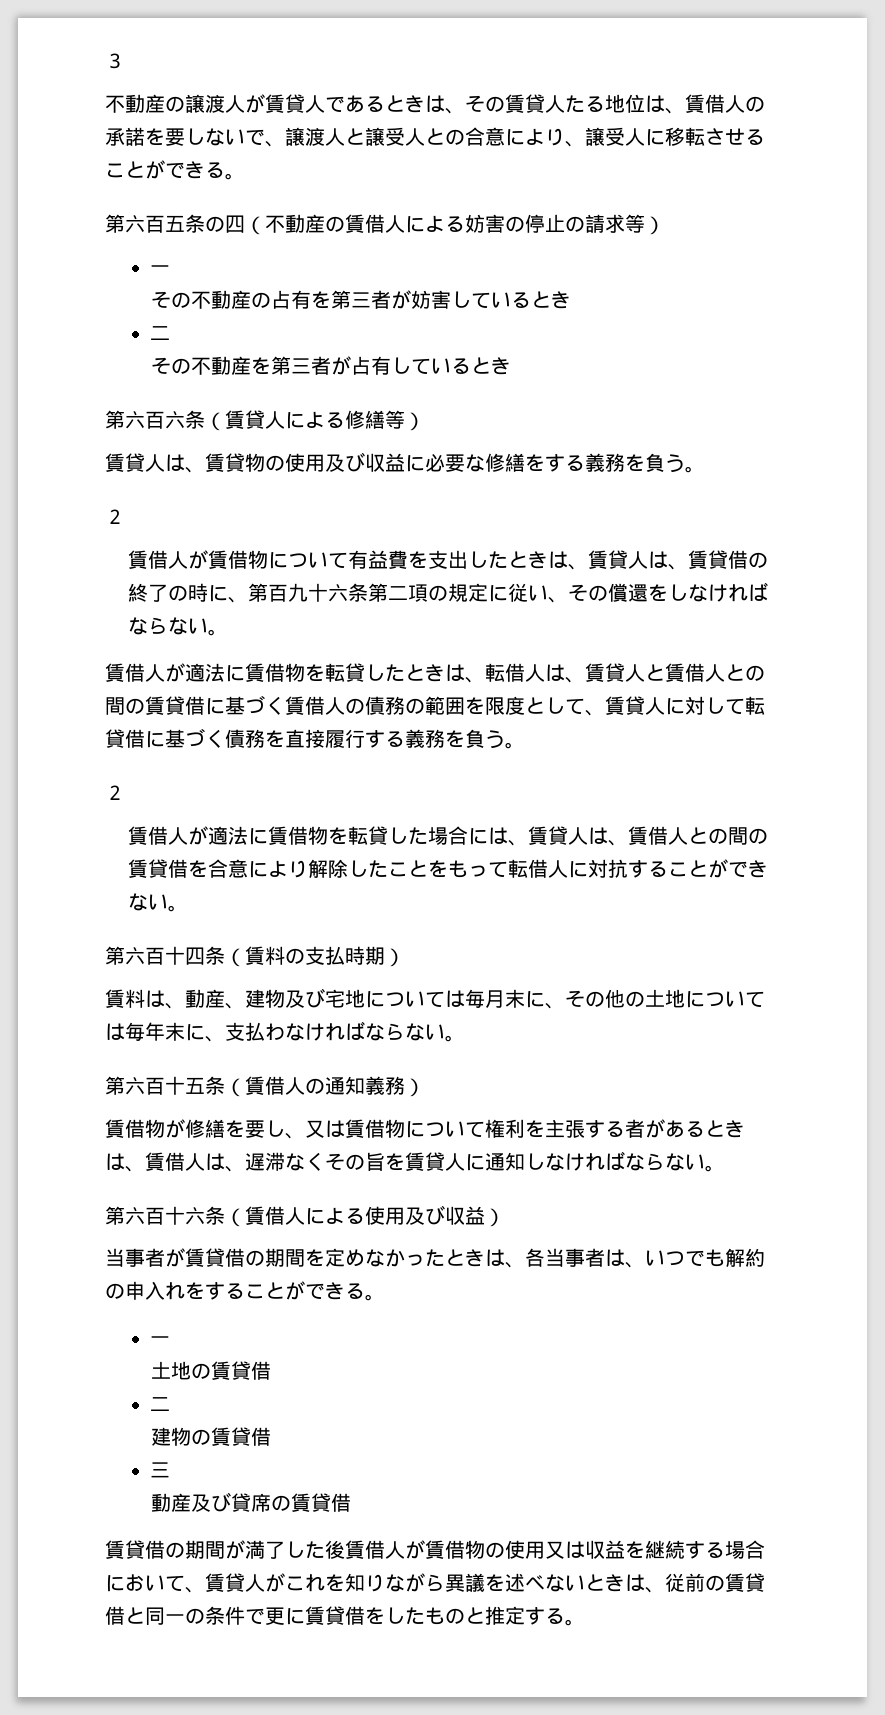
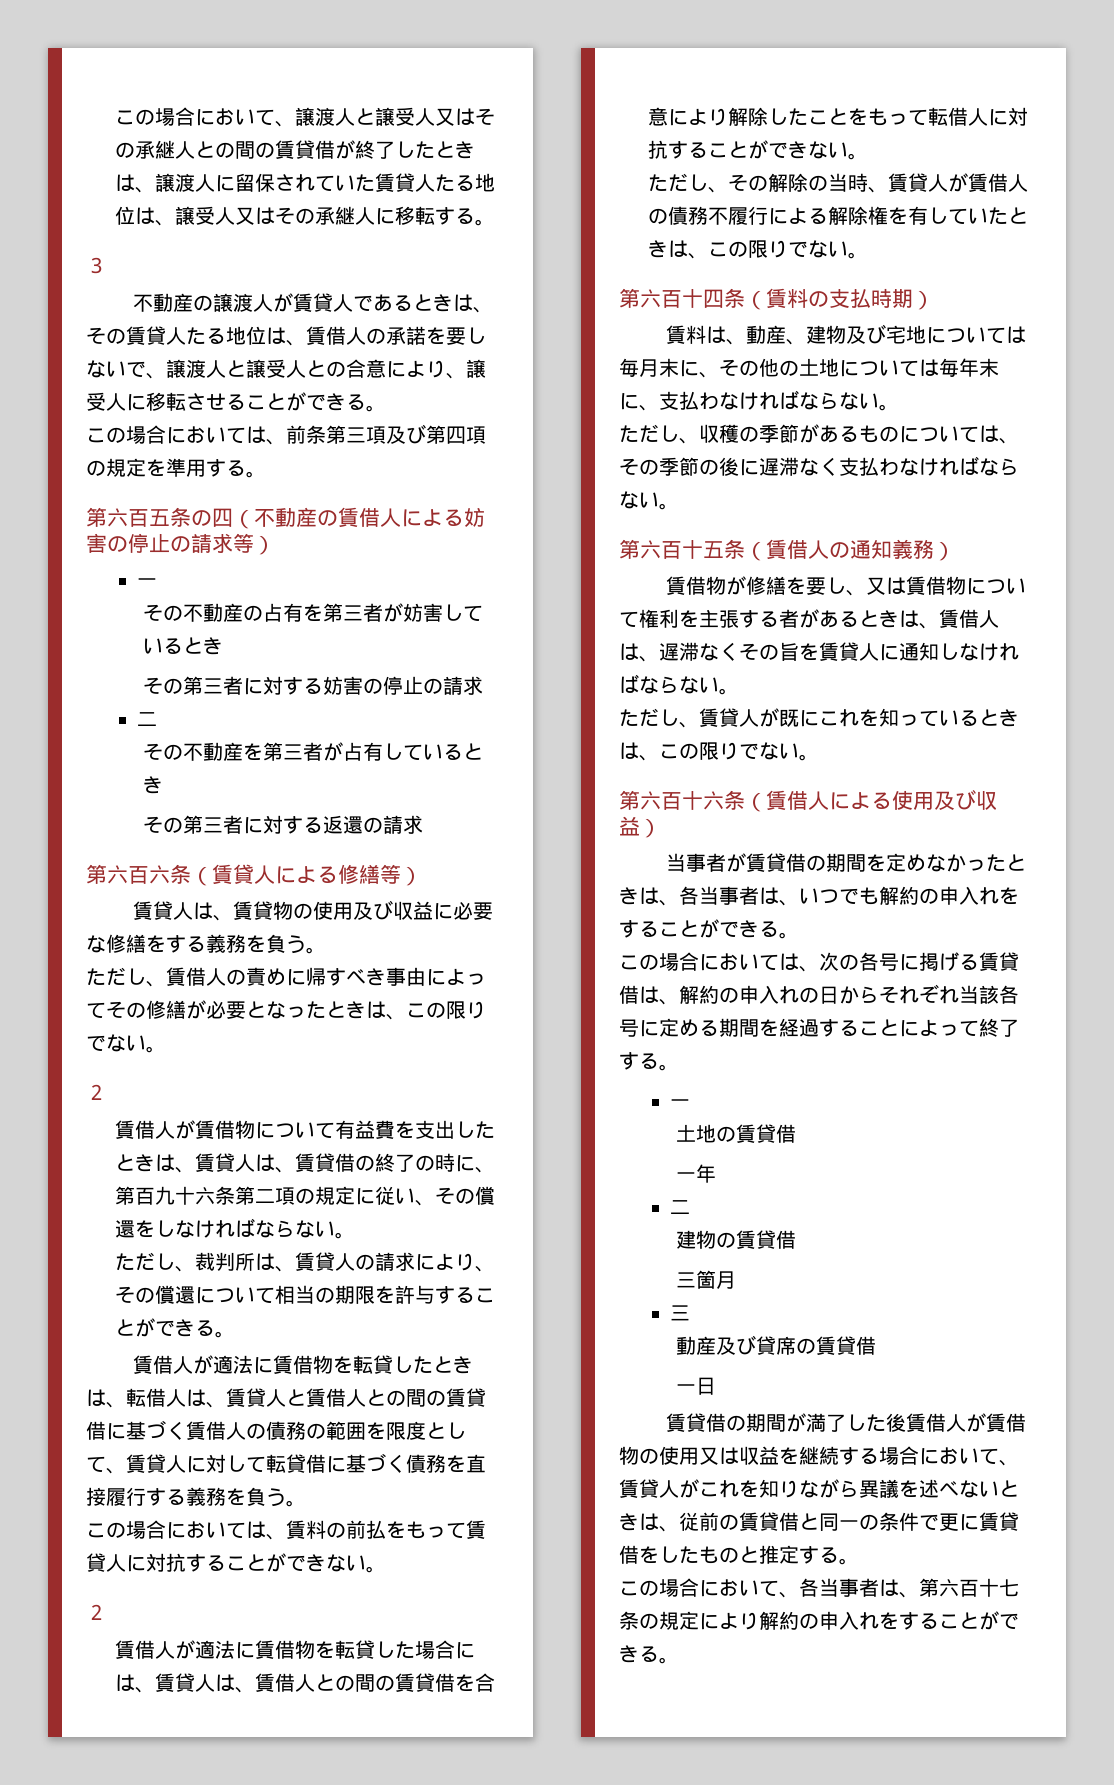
(105, 61) none -> [114,107,495,127] [114,140,475,159] [114,173,495,193] [114,206,495,226] この場合において、譲渡人と譲受人又はその承継人との間の賃貸借が終了したときは、譲渡人に留保されていた賃貸人たる地位は、譲受人又はその承継人に移転する。 //
(245, 176) none -> [86,424,486,445] [86,458,266,478] // この場合においては、前条第三項及び第四項の規定を準用する。
(571, 300) none -> [143,676,484,695] // その第三者に対する妨害の停止の請求
(511, 366) none -> [143,815,424,834] // その第三者に対する返還の請求
(705, 469) none -> [86,967,486,987] [86,1000,486,1020] [86,1034,166,1053] // ただし、賃借人の責めに帰すべき事由によってその修繕が必要となったときは、この限りでない。
(228, 632) none -> [114,1252,495,1272] [114,1285,495,1304] [114,1318,235,1338] // ただし、裁判所は、賃貸人の請求により、その償還について相当の期限を許与することができる。
(525, 745) none -> [86,1520,486,1540] [86,1553,386,1573] // この場合においては、賃料の前払をもって賃貸人に対抗することができない。
(188, 908) none -> [647,173,1028,193] [647,206,1028,225] [647,240,868,259] // ただし、その解除の当時、賃貸人が賃借人の債務不履行による解除権を有していたときは、この限りでない。
(465, 1038) none -> [619,424,1019,444] [619,456,1019,476] [619,491,679,510] // ただし、収穫の季節があるものについては、その季節の後に遅滞なく支払わなければならない。
(725, 1168) none -> [619,708,1019,728] [619,742,819,761] // ただし、賃貸人が既にこれを知っているときは、この限りでない。
(385, 1297) none -> [619,952,1019,972] [619,984,1019,1005] [619,1018,1019,1037] [619,1052,679,1071] // この場合においては、次の各号に掲げる賃貸借は、解約の申入れの日からそれぞれ当該各号に定める期間を経過することによって終了する。
(271, 1370) none -> [676,1164,717,1183] // 一年
(271, 1436) none -> [676,1270,737,1289] // 三箇月
(351, 1502) none -> [676,1377,717,1395] // 一日
(585, 1622) none -> [619,1578,1019,1598] [619,1611,1019,1630] [619,1645,679,1664] // この場合において、各当事者は、第六百十七条の規定により解約の申入れをすることができる。

